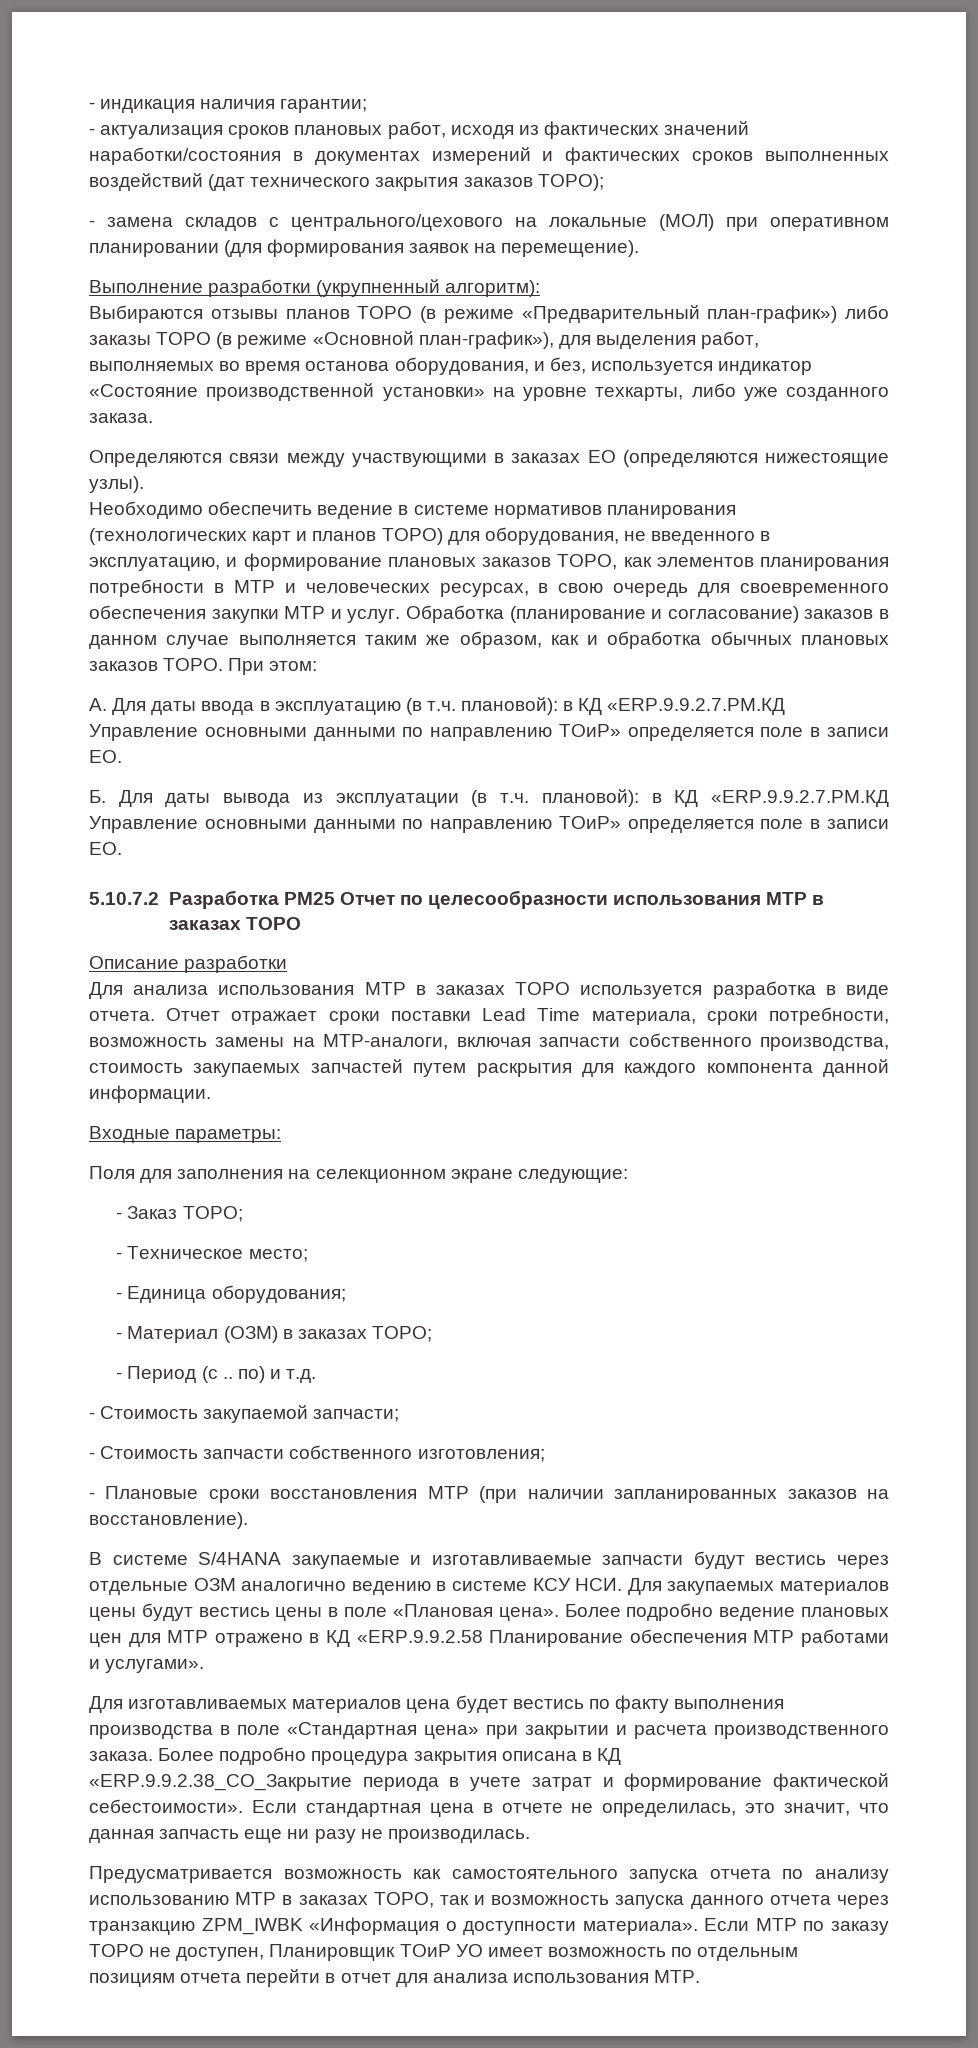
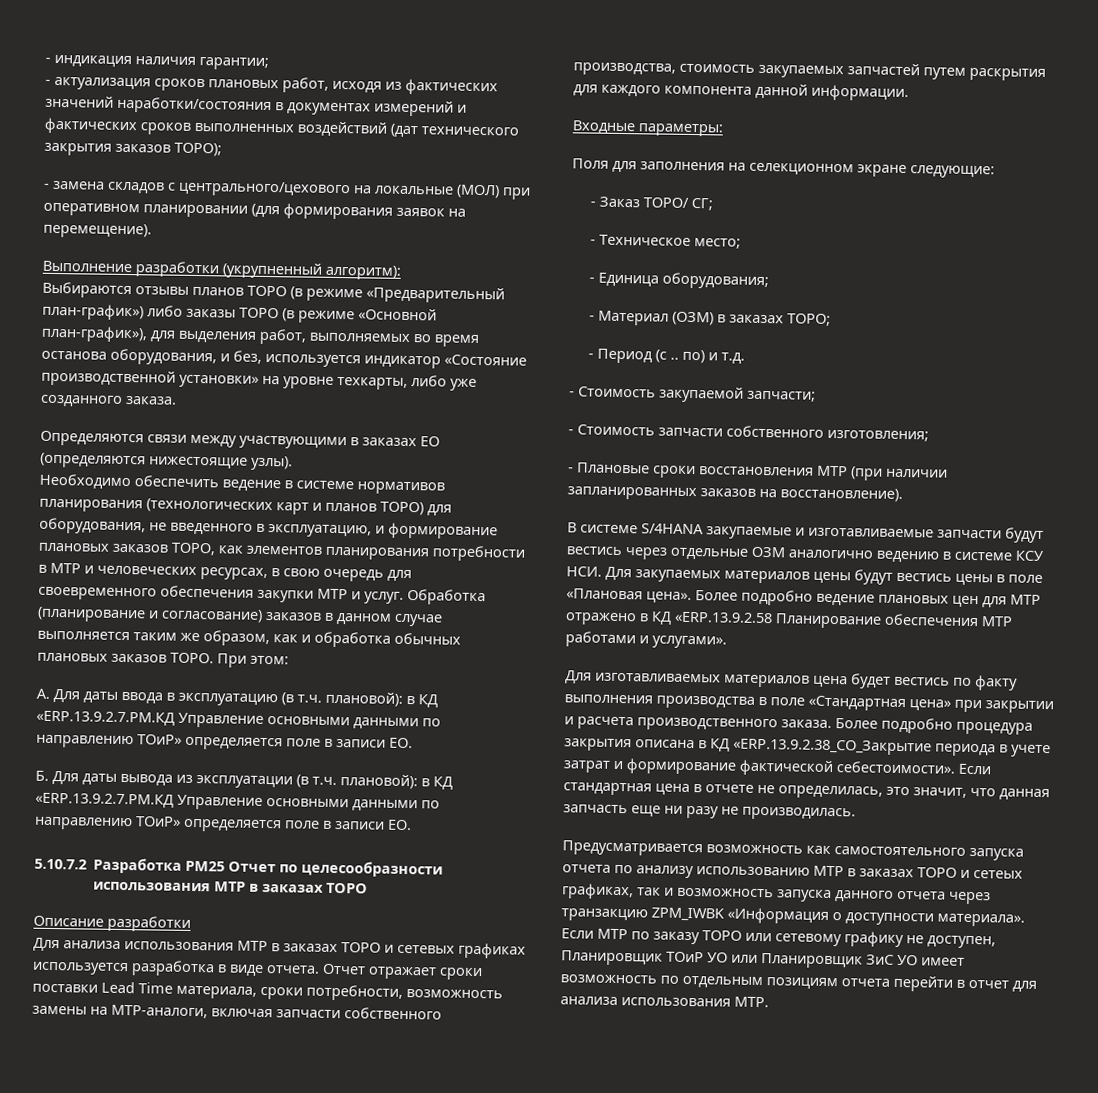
[607,698,786,715] «ERP.9.9.2.7.PM.КД -> [36,710,175,726] «ERP.13.9.2.7.PM.КД
[711,790,890,807] «ERP.9.9.2.7.PM.КД -> [35,792,174,808] «ERP.13.9.2.7.PM.КД
(571, 988) none -> [384,942,526,959] и сетевых графиках
[182,1206,243,1222] ТОРО; -> [643,197,714,211] ТОРО/ СГ;
[356,1630,483,1643] «ERP.9.9.2.58 -> [674,611,773,624] «ERP.13.9.2.58
[89,1774,352,1791] «ERP.9.9.2.38_CO_Закрытие -> [733,738,932,756] «ERP.13.9.2.38_CO_Закрытие
[373,1892,434,1908] ТОРО, -> [917,867,1023,879] [562,883,634,900] ТОРО и сетеых графиках,
(144, 1950) none -> [745,931,904,948] или сетевому графику
(483, 1950) none -> [731,953,918,969] или Планировщик ЗиС УО

